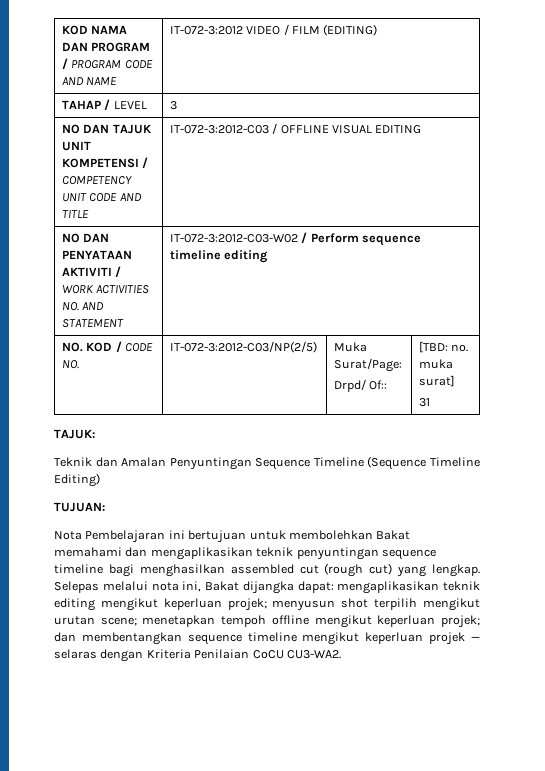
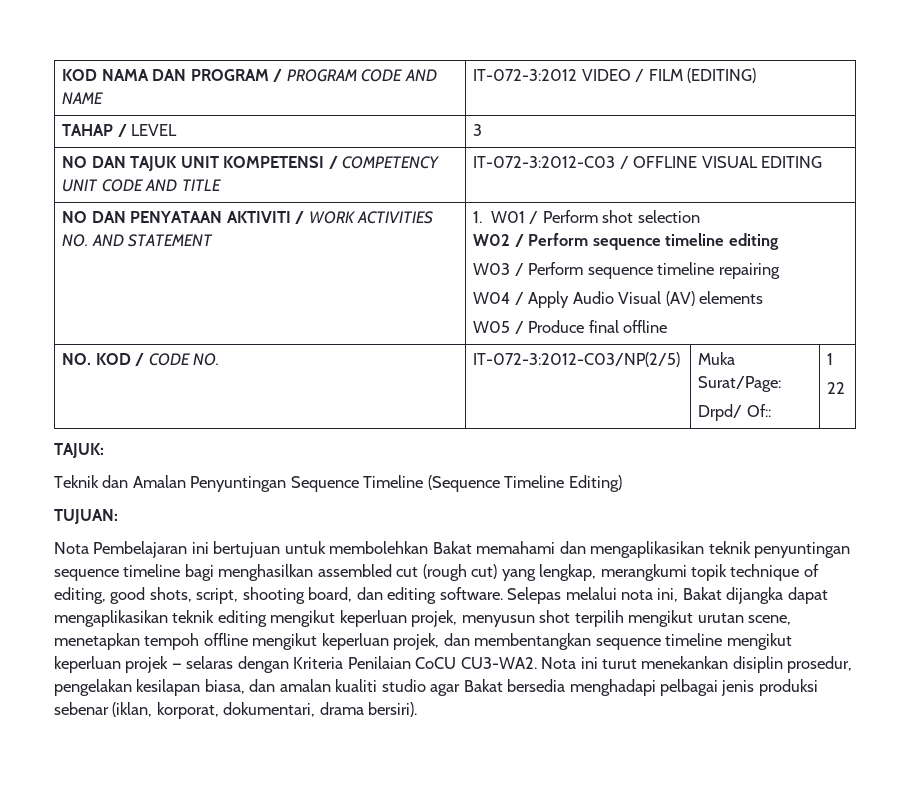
[169,234,298,243] IT-072-3:2012-C03-W02 -> [473,210,700,224] [473,234,511,246] 1. W01 / Perform shot selection // W02
(269, 256) none -> [473,262,780,279] [473,291,764,308] [473,320,668,334] // W03 / Perform sequence timeline repairing // W04 / Apply Audio Visual (AV) elements // W05 / Produce final offline
[418,341,469,353] [418,359,453,369] [418,375,455,387] [418,398,430,407] [TBD: no. muka surat] // 31 -> [827,353,834,365] [827,382,846,394] 1 // 22
[432,564,480,577] lengkap. -> [539,564,819,581] [54,587,503,604] lengkap, merangkumi topik technique of editing, good shots, script, shooting board, dan editing software.
[297,581,334,593] dapat: -> [787,587,828,604] dapat
[227,598,267,611] projek; -> [411,610,458,627] projek,
[100,617,137,626] scene; -> [748,615,792,625] scene,
[441,615,481,628] projek; -> [393,633,440,650] projek,
(341, 654) none -> [541,656,853,673] [54,679,818,696] [54,702,418,719] Nota ini turut menekankan disiplin prosedur, pengelakan kesilapan biasa, dan amalan kualiti studio agar Bakat bersedia menghadapi pelbagai jenis produksi sebenar (iklan, korporat, dokumentari, drama bersiri).

